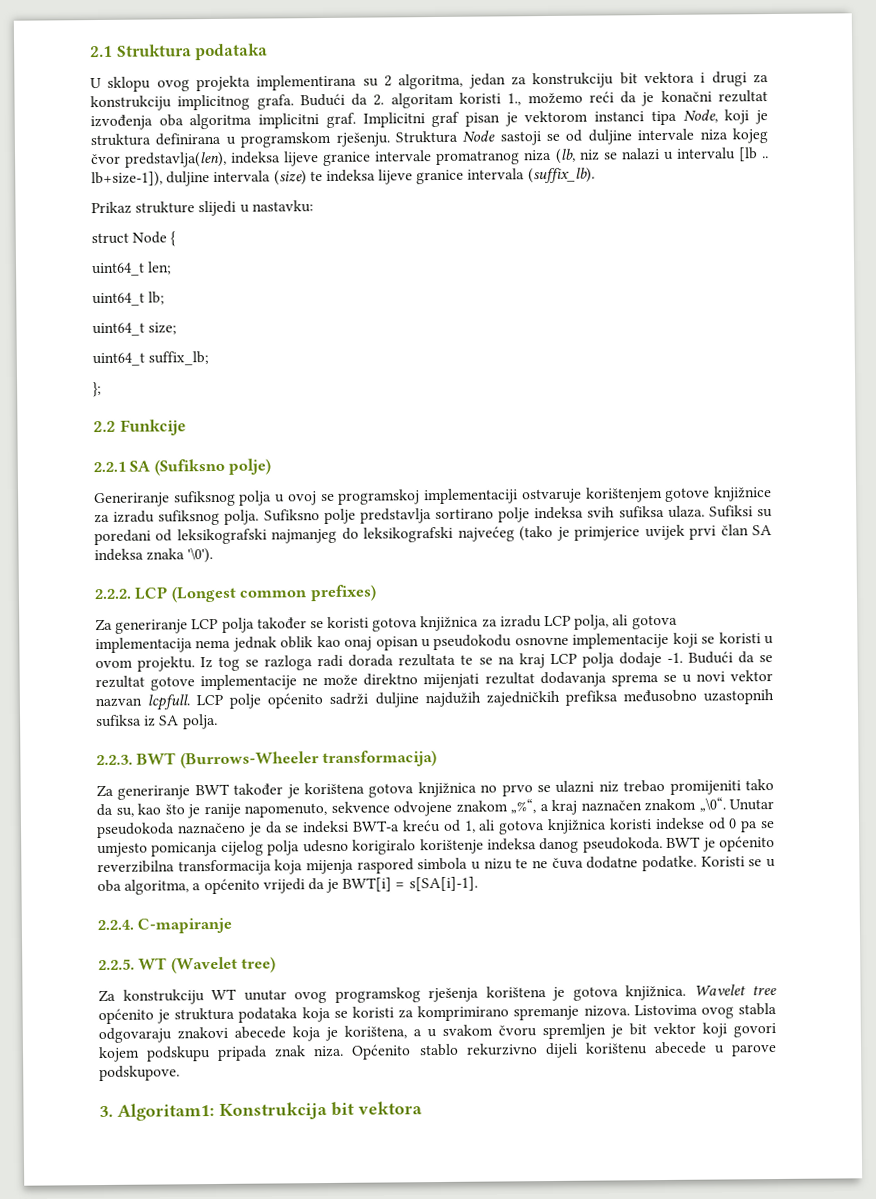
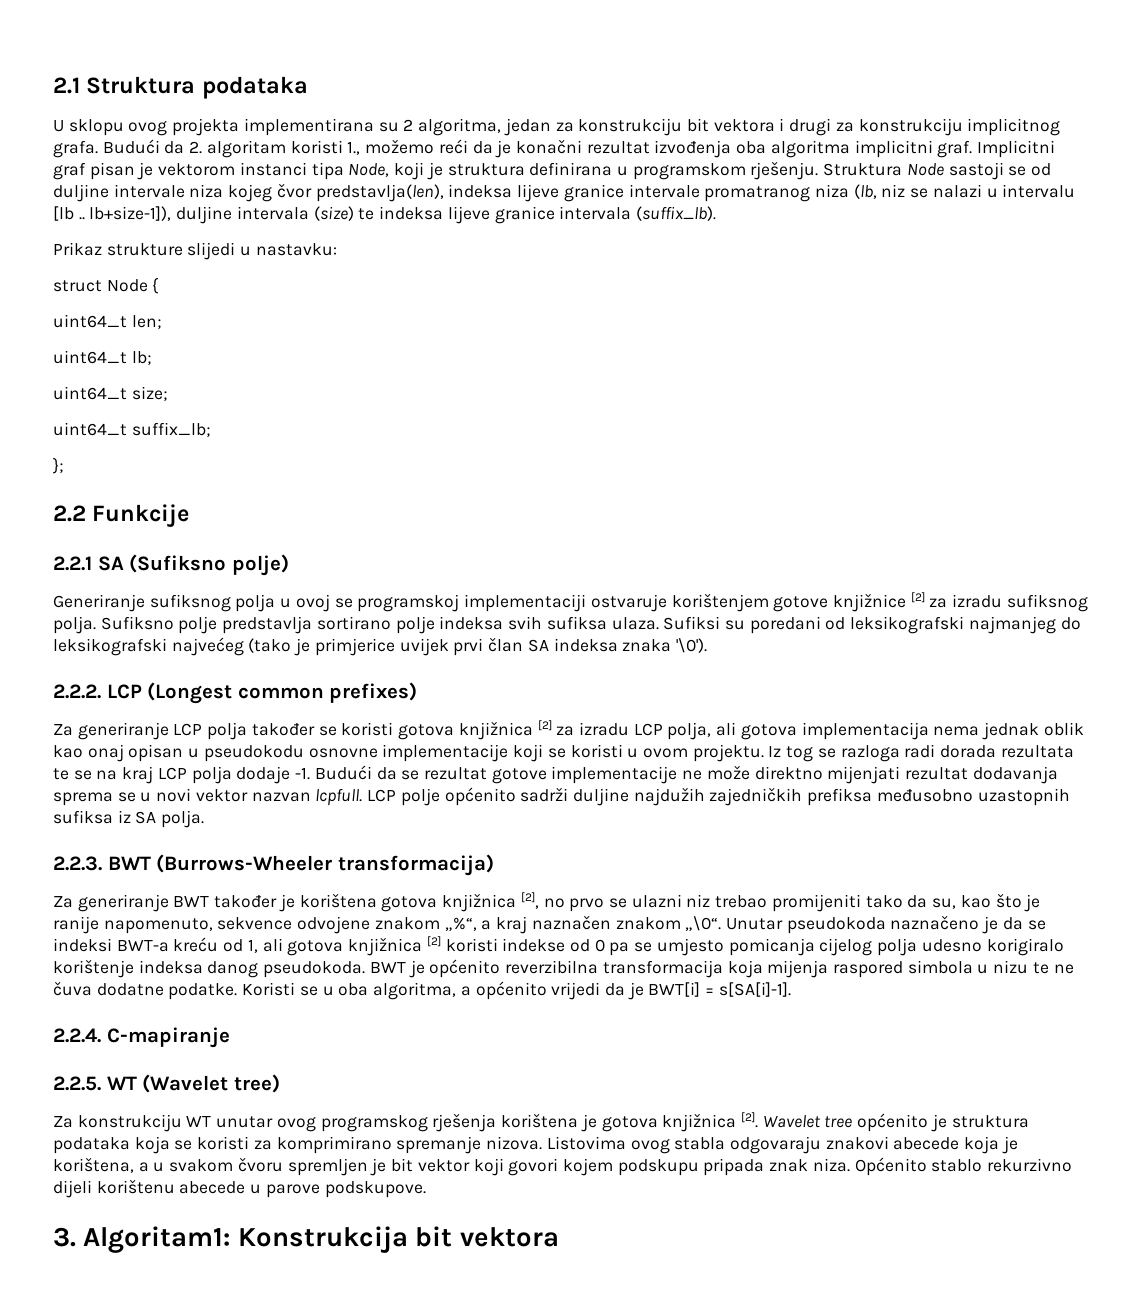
(773, 494) none -> [910,592,925,603] [2]
(480, 623) none -> [537,720,552,731] [2]
(477, 789) none -> [520,892,539,909] [2],
(607, 826) none -> [426,936,441,947] [2]
[625,984,686,1001] knjižnica. -> [662,1112,758,1132] knjižnica [2].

